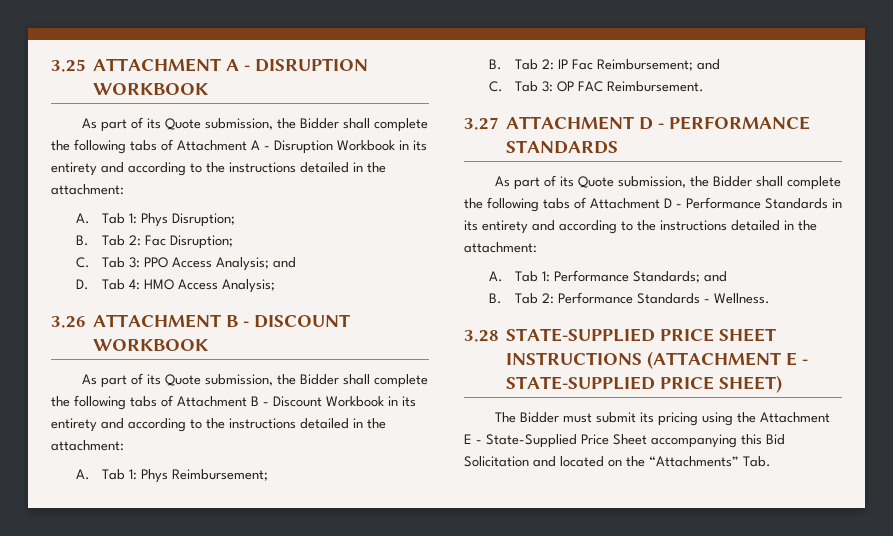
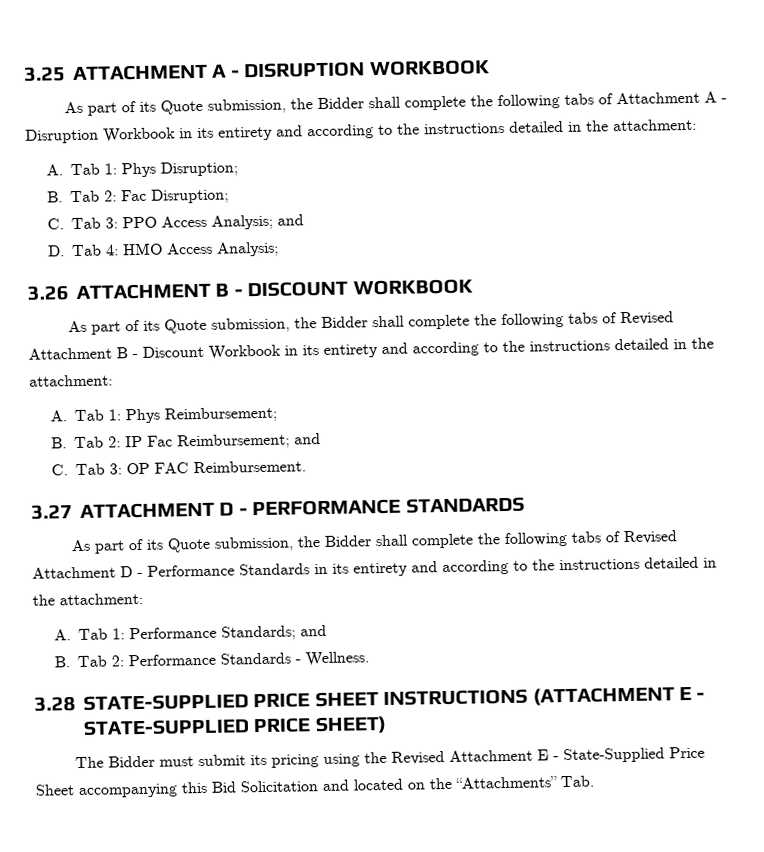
(173, 401) none -> [620,311,675,326] Revised
(586, 203) none -> [623,530,678,545] Revised
(757, 417) none -> [391,751,446,765] Revised

